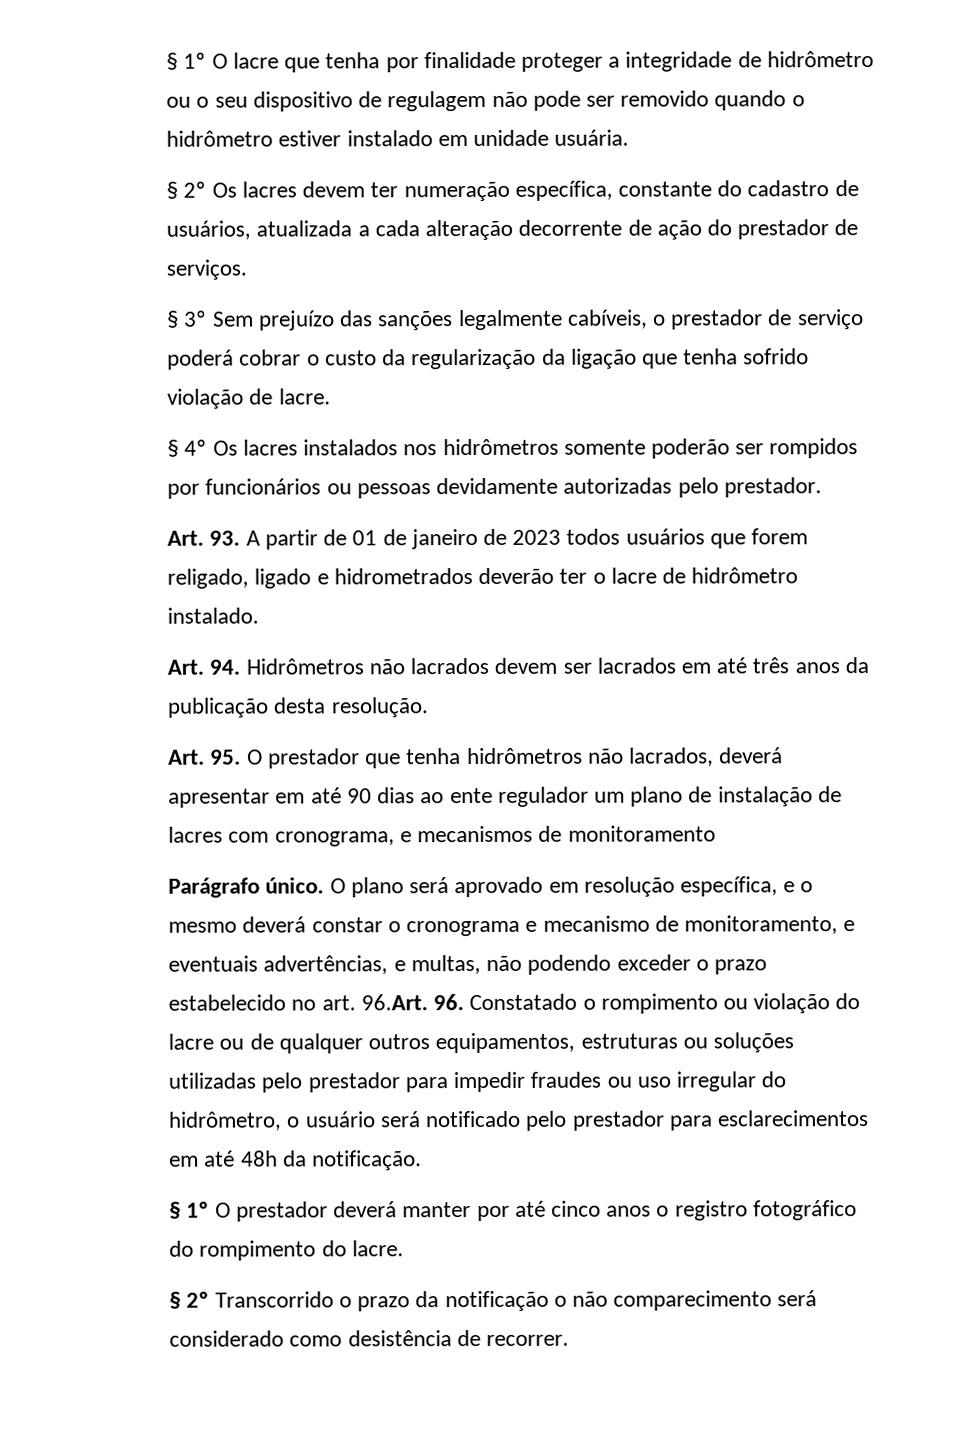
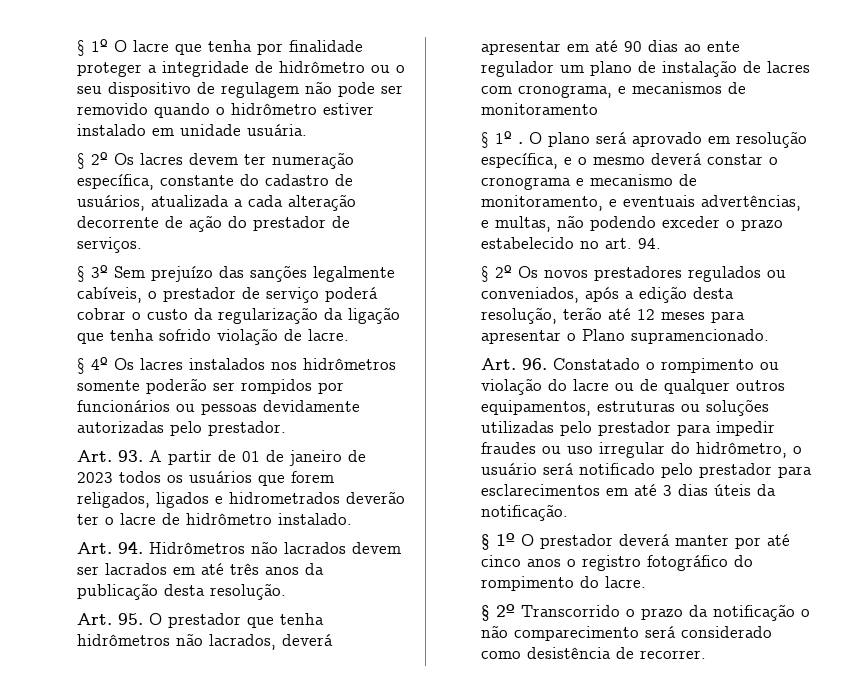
(621, 536) none -> [167,475,184,483] os
[167,568,312,589] religado, ligado -> [77,492,210,508] religados, ligados
[168,877,325,898] Parágrafo único. -> [481,131,524,148] § 1º .
[360,994,428,1011] 96.Art. -> [638,238,662,249] [481,265,787,282] [481,286,735,303] [481,307,746,324] [481,329,770,344] [481,358,517,370] 94. // § 2º Os novos prestadores regulados ou conveniados, após a edição desta resolução, terão até 12 meses para apresentar o Plano supramencionado. // Art.
[240,1150,278,1167] 48h -> [663,484,752,496] 3 dias úteis

